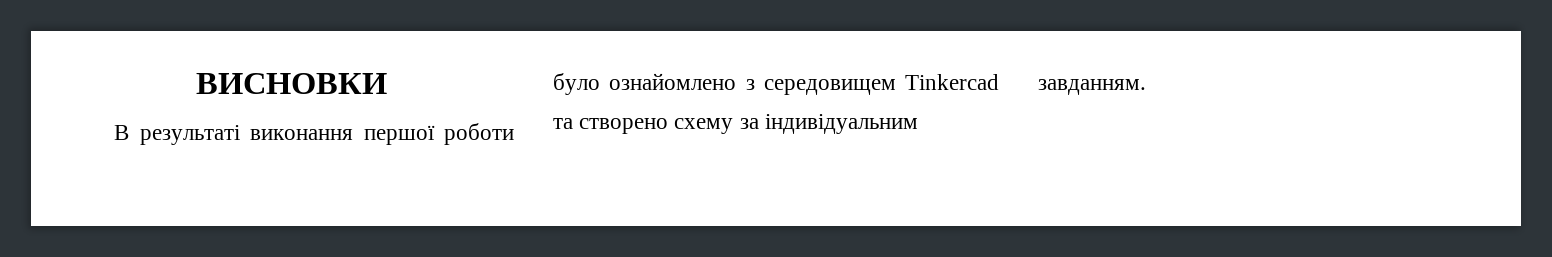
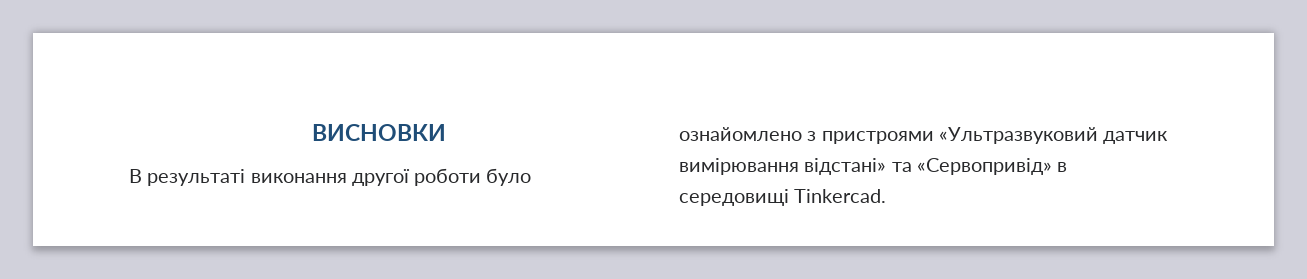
[363,125,435,145] першої -> [351,169,410,186] другої
[763,74,999,95] [553,114,918,134] [1038,79,1146,95] середовищем Tinkercad та створено схему за індивідуальним завданням. -> [821,127,1169,144] [679,158,1068,175] [679,189,887,206] пристроями «Ультразвуковий датчик вимірювання відстані» та «Сервопривід» в середовищі Tinkercad.

